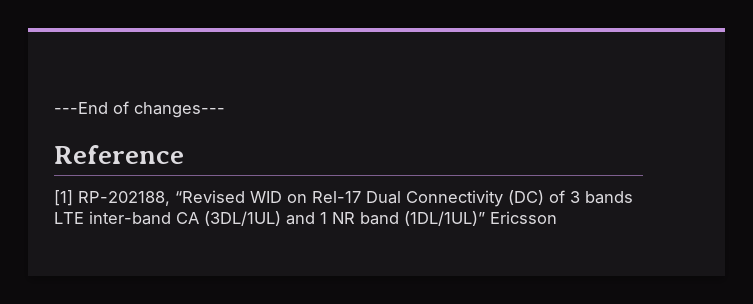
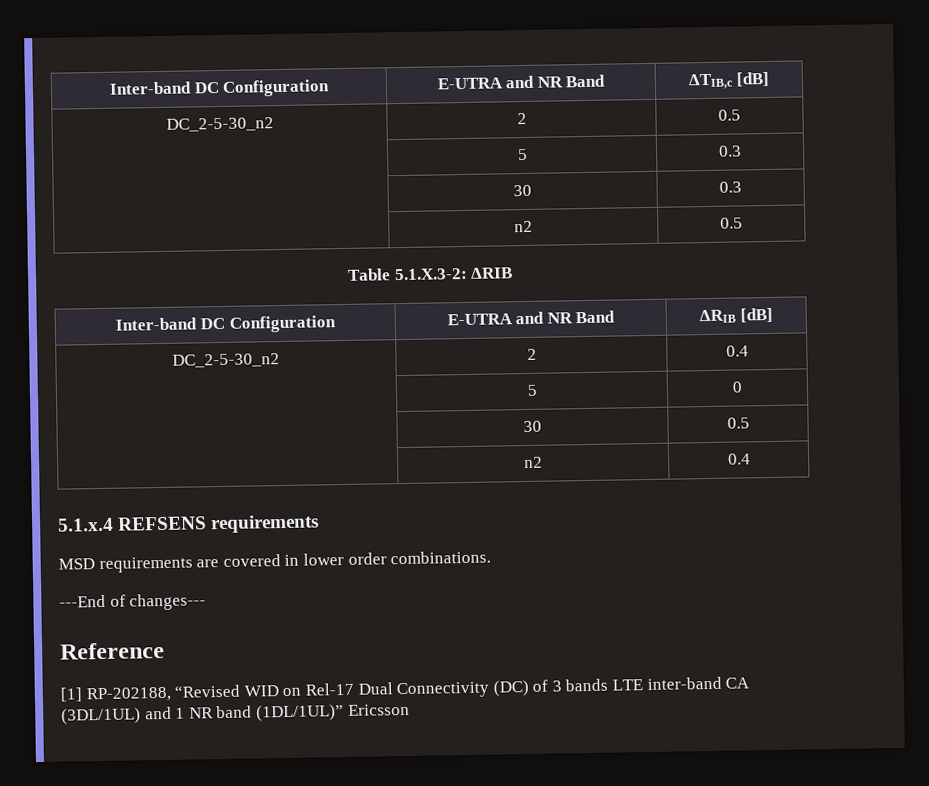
(54, 108) none -> [108,79,331,97] [436,74,606,90] [688,71,770,90] [165,117,274,132] [516,112,527,125] [718,109,741,121] [517,148,528,161] [718,145,742,157] [513,184,532,197] [719,181,742,193] [514,220,533,233] [720,217,743,229] [346,267,514,281] [115,315,336,333] [446,310,616,326] [699,307,773,324] [172,353,280,368] [526,348,537,360] [725,345,749,357] [526,384,538,396] [732,381,743,393] [523,420,542,433] [726,417,750,429] [524,456,543,469] [727,453,751,465] [58,514,320,534] [58,550,492,574] Inter-band DC Configuration | E-UTRA and NR Band | ΔTIB,c [dB] // DC_2-5-30_n2 | 2 | 0.5 // | 5 | 0.3 // | 30 | 0.3 // | n2 | 0.5 // Table 5.1.X.3-2: ΔRIB // Inter-band DC Configuration | E-UTRA and NR Band | ΔRIB [dB] // DC_2-5-30_n2 | 2 | 0.4 // | 5 | 0 // | 30 | 0.5 // | n2 | 0.4 // 5.1.x.4 REFSENS requirements // MSD requirements are covered in lower order combinations. //

